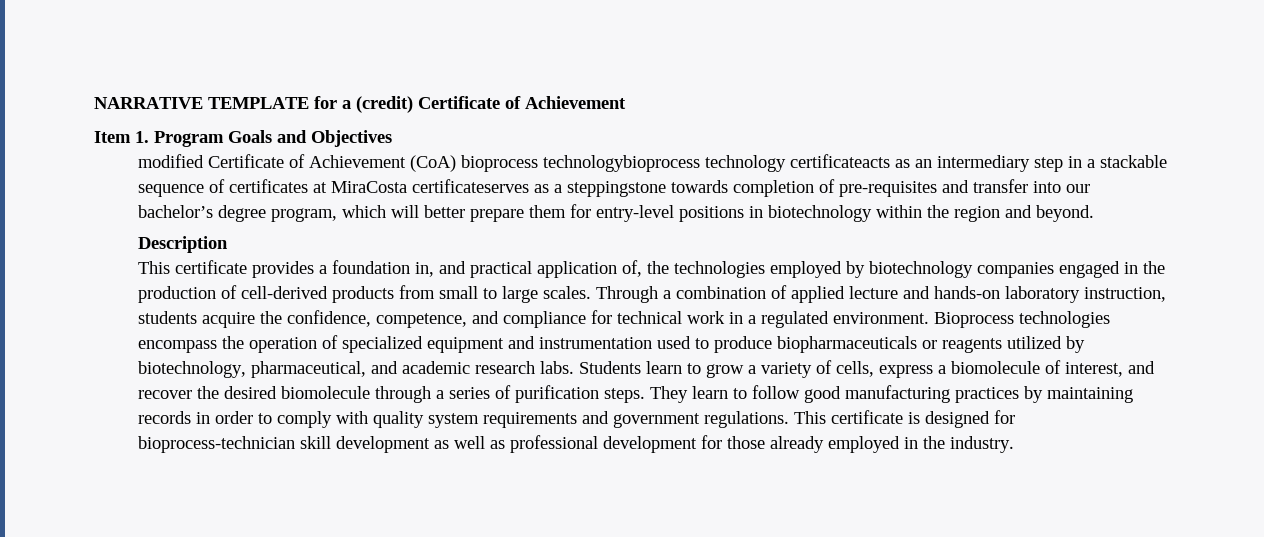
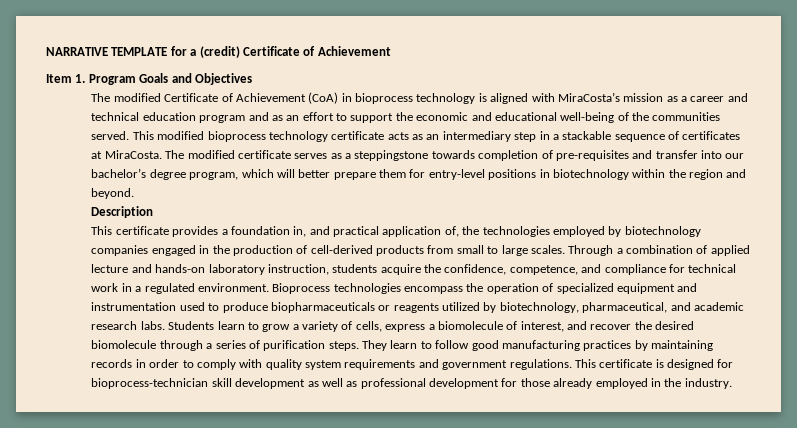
(392, 138) none -> [91,93,111,102] The
[461,154,891,172] bioprocess technologybioprocess technology certificateacts -> [341,92,748,104] [91,112,721,123] [91,131,409,142] in bioprocess technology is aligned with MiraCosta’s mission as a career and technical education program and as an effort to support the economic and educational well-being of the communities served. This modified bioprocess technology certificate acts
[331,179,530,193] MiraCosta certificateserves -> [104,150,328,159] MiraCosta. The modified certificate serves

